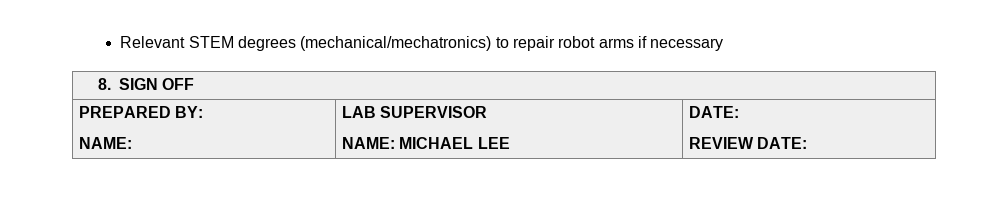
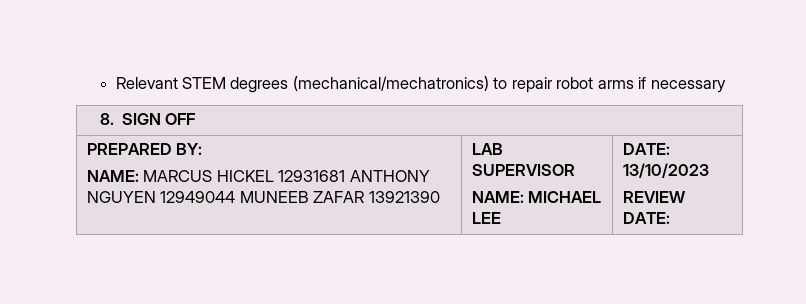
(133, 143) none -> [143,170,430,182] [86,191,440,203] MARCUS HICKEL 12931681 ANTHONY NGUYEN 12949044 MUNEEB ZAFAR 13921390
(740, 112) none -> [622,163,709,178] 13/10/2023

